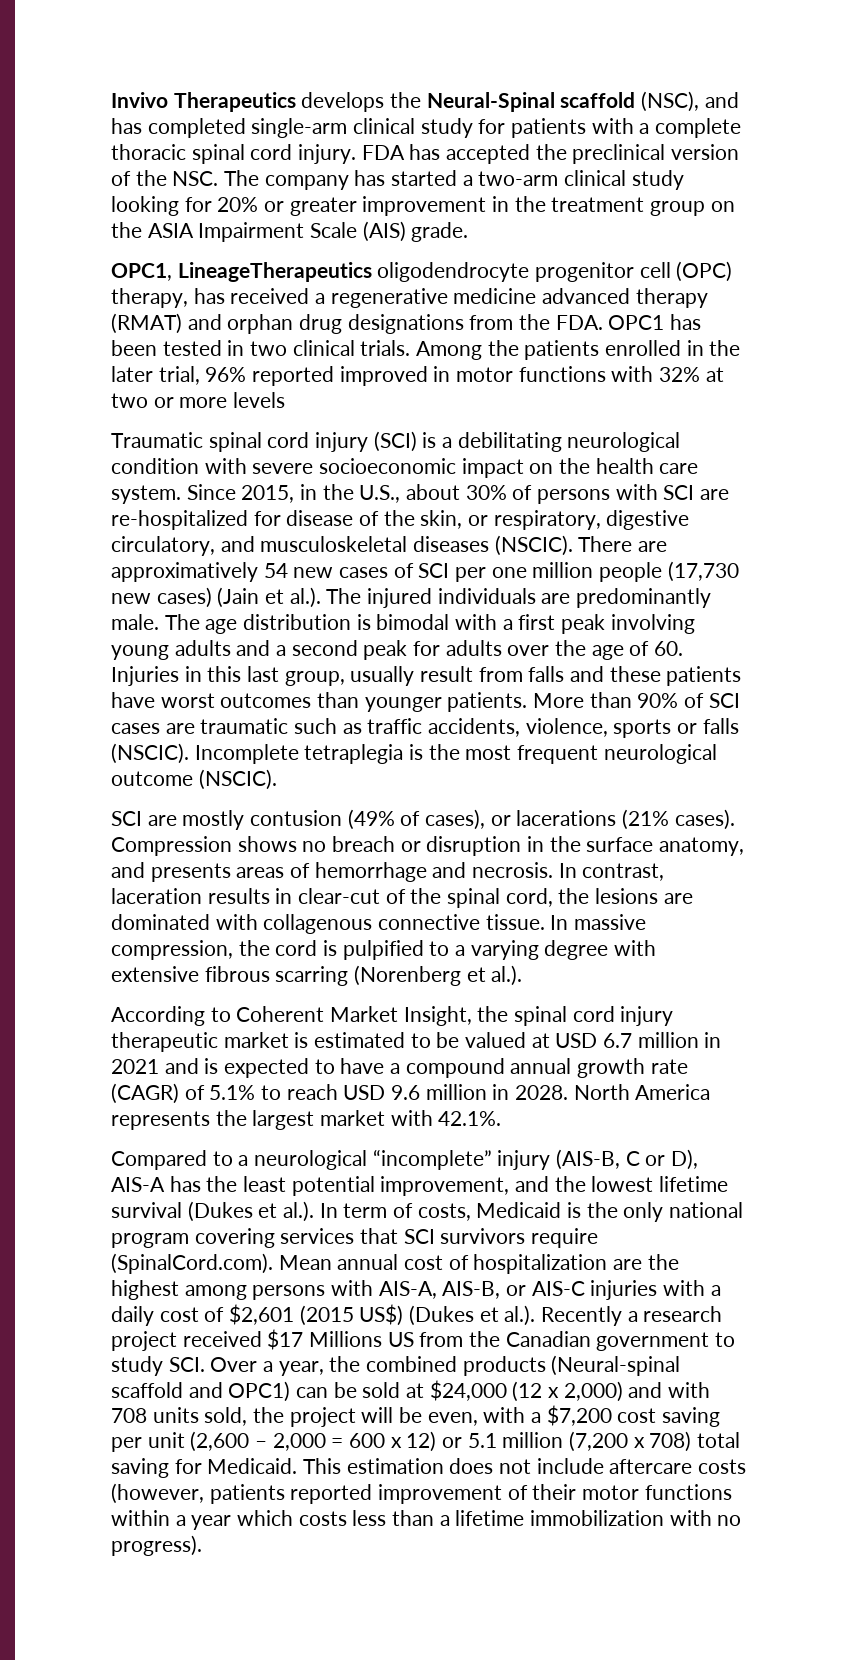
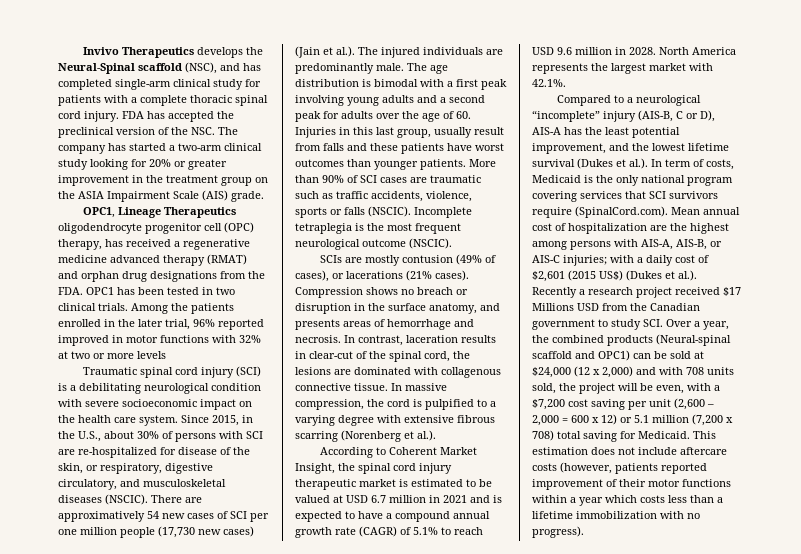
[177,262,372,282] LineageTherapeutics -> [118,207,237,218] Lineage Therapeutics
[111,811,142,826] SCI -> [320,255,343,263] SCIs
[590,1280,658,1300] injuries -> [563,255,607,266] injuries;
[387,1332,414,1347] US -> [577,303,599,311] USD

